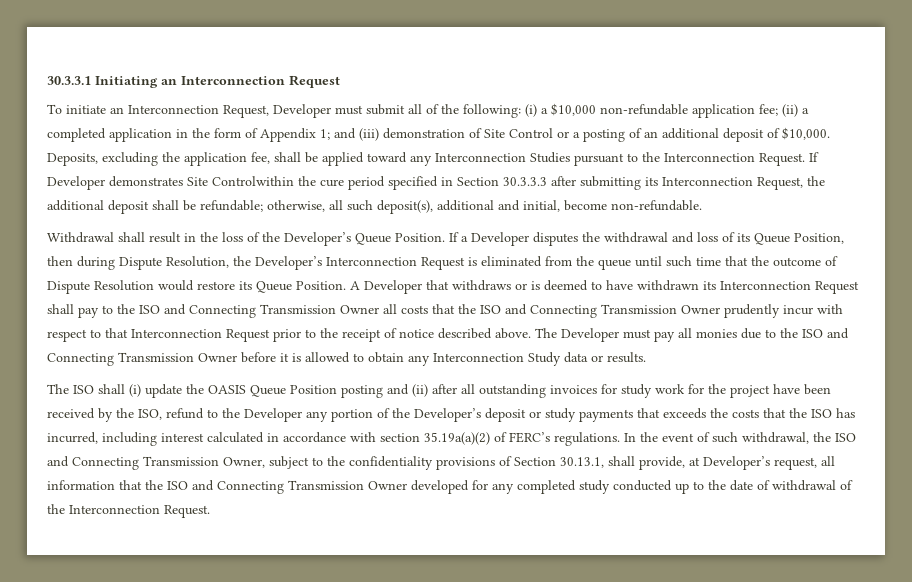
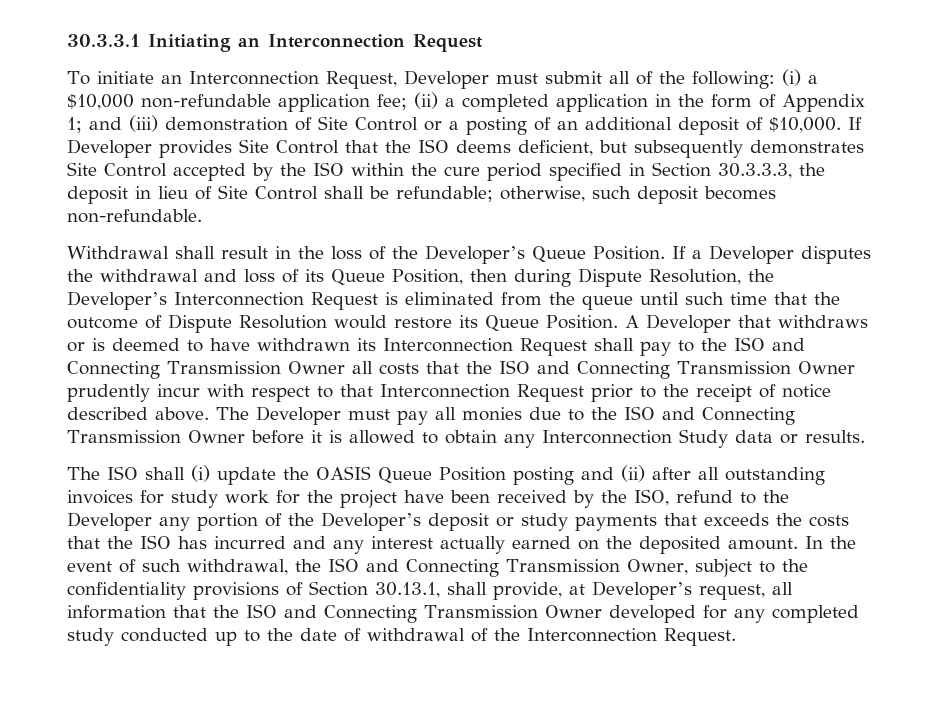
[47,152,819,166] [47,176,294,190] Deposits, excluding the application fee, shall be applied toward any Interconnection Studies pursuant to the Interconnection Request. If Developer demonstrates Site Controlwithin -> [848,117,862,130] [67,139,864,158] [67,162,404,181] If Developer provides Site Control that the ISO deems deficient, but subsequently demonstrates Site Control accepted by the ISO within
[503,176,825,190] [47,200,607,214] 30.3.3.3 after submitting its Interconnection Request, the additional deposit shall be refundable; otherwise, all such deposit(s), additional and initial, become -> [718,163,825,179] [67,185,776,204] 30.3.3.3, the deposit in lieu of Site Control shall be refundable; otherwise, such deposit becomes
[47,432,620,446] incurred, including interest calculated in accordance with section 35.19a(a)(2) of FERC’s regulations. -> [214,536,798,554] incurred and any interest actually earned on the deposited amount.

